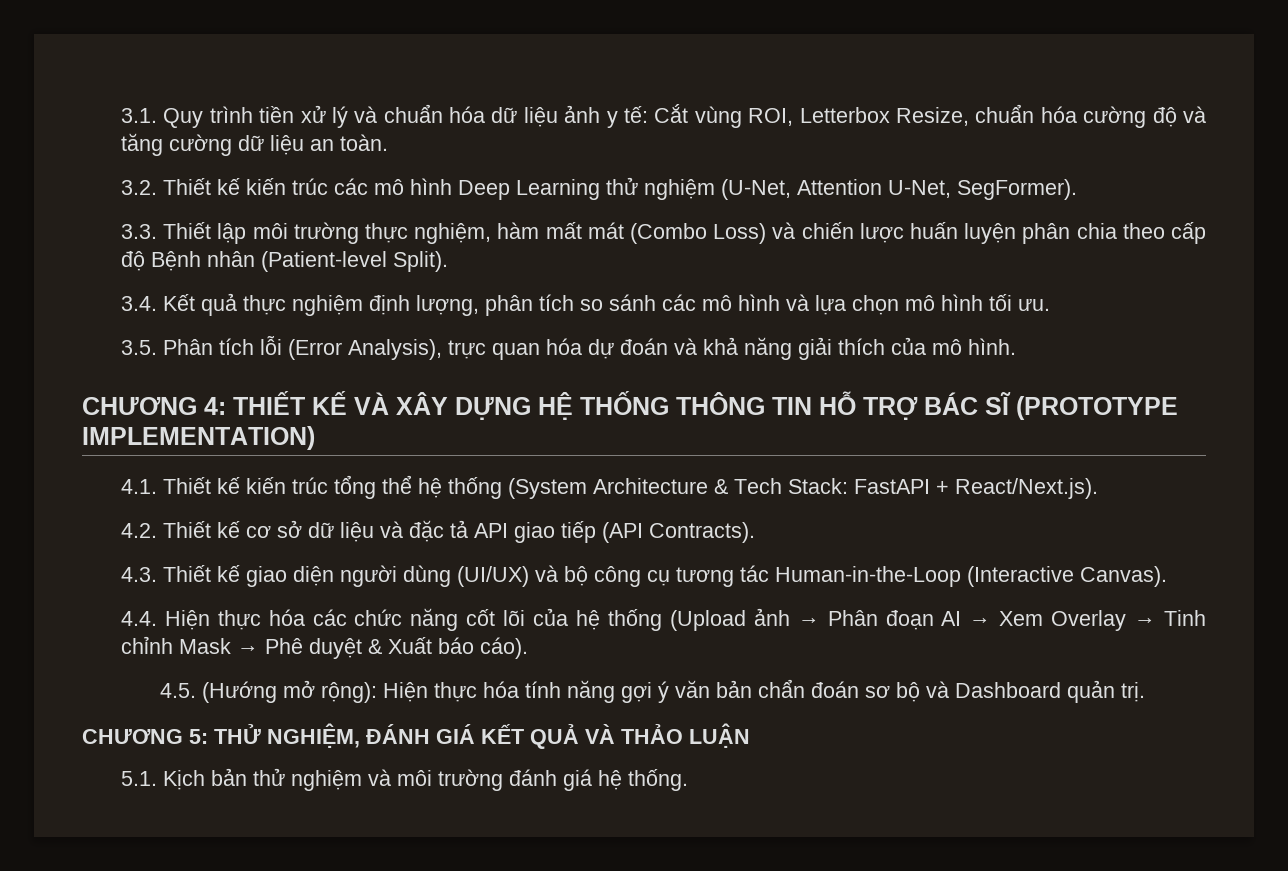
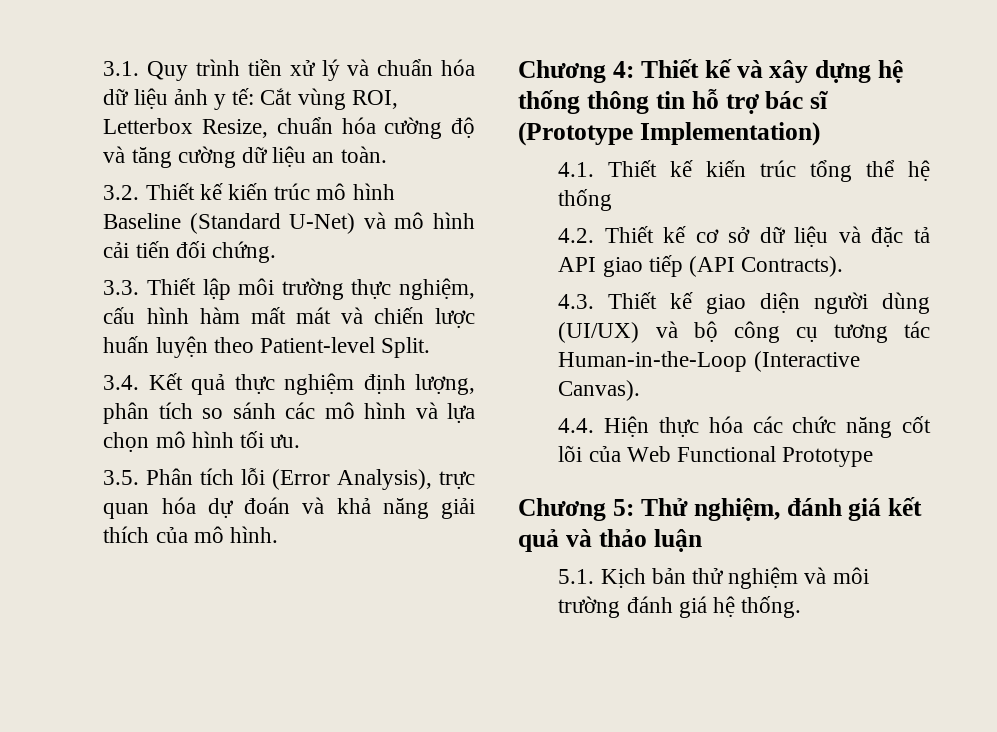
[333,177,1077,200] các mô hình Deep Learning thử nghiệm (U-Net, Attention U-Net, SegFormer). -> [316,183,395,200] [103,212,475,234] [103,241,277,263] mô hình Baseline (Standard U-Net) và mô hình cải tiến đối chứng.
(492, 233) none -> [103,307,189,324] cấu hình
[629,223,767,244] (Combo Loss) -> (331, 315) none
[1022,222,1207,244] [120,251,448,272] phân chia theo cấp độ Bệnh nhân (Patient-level Split). -> [213,337,431,358] theo Patient-level Split.
[82,391,1178,420] [82,426,315,450] CHƯƠNG 4: THIẾT KẾ VÀ XÂY DỰNG HỆ THỐNG THÔNG TIN HỖ TRỢ BÁC SĨ (PROTOTYPE IMPLEMENTATION) -> [518,59,904,83] [518,89,829,114] [518,122,820,146] Chương 4: Thiết kế và xây dựng hệ thống thông tin hỗ trợ bác sĩ (Prototype Implementation)
[507,478,1098,499] (System Architecture & Tech Stack: FastAPI + React/Next.js). -> (613, 200) none
[576,608,1206,631] [120,636,528,659] [159,679,1145,703] [82,723,750,749] hệ thống (Upload ảnh → Phân đoạn AI → Xem Overlay → Tinh chỉnh Mask → Phê duyệt & Xuất báo cáo). // 4.5. (Hướng mở rộng): Hiện thực hóa tính năng gợi ý văn bản chẩn đoán sơ bộ và Dashboard quản trị. // CHƯƠNG 5: THỬ NGHIỆM, ĐÁNH GIÁ KẾT QUẢ VÀ THẢO LUẬN -> [626,446,874,467] [518,497,923,521] [518,529,702,552] Web Functional Prototype // Chương 5: Thử nghiệm, đánh giá kết quả và thảo luận

